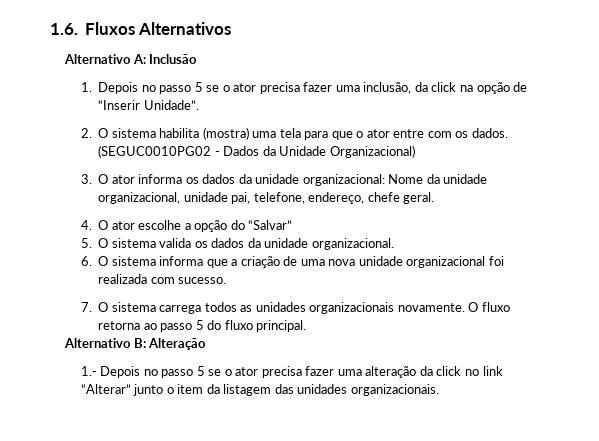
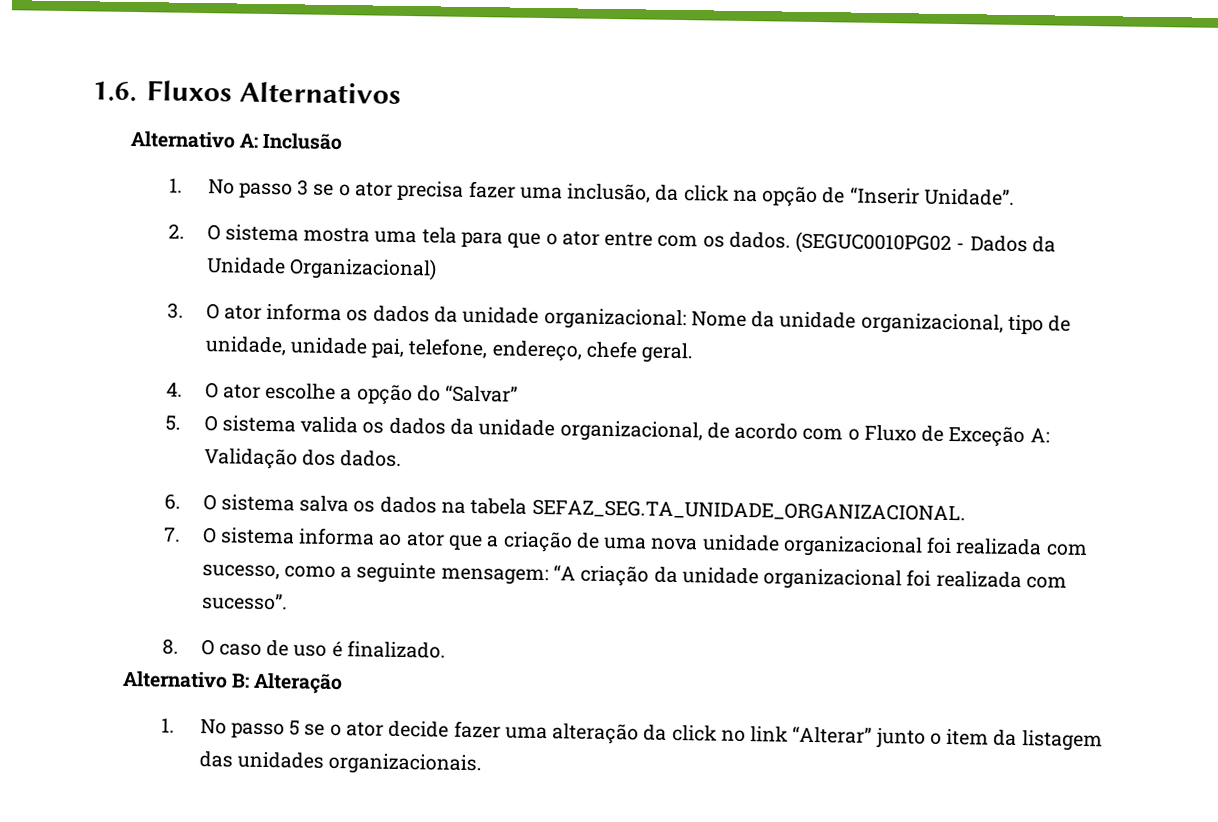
[98,82,203,94] Depois no passo 5 -> [207,179,310,199] No passo 3
[159,127,249,140] habilita (mostra) -> [303,227,371,243] mostra
(181, 198) none -> [1007,314,1072,335] [204,336,287,356] tipo de unidade,
[311,238,394,250] [80,256,92,266] organizacional. // 6. -> [559,420,1050,448] [203,448,403,470] [163,493,966,523] [163,527,181,542] organizacional, de acordo com o Fluxo de Exceção A: Validação dos dados. // 6. O sistema salva os dados na tabela SEFAZ_SEG.TA_UNIDADE_ORGANIZACIONAL. // 7.
(204, 261) none -> [379,532,445,547] ao ator
[178,277,227,284] [80,302,510,314] [98,320,307,332] sucesso. // 7. O sistema carrega todos as unidades organizacionais novamente. O fluxo retorna ao passo 5 do fluxo principal. -> [201,562,1067,591] [201,593,288,611] [161,638,447,659] sucesso, como a seguinte mensagem: “A criação da unidade organizacional foi realizada com sucesso”. // 8. O caso de uso é finalizado.
[80,366,302,378] 1.- Depois no passo 5 se o ator precisa -> [160,718,450,739] 1. No passo 5 se o ator decide

